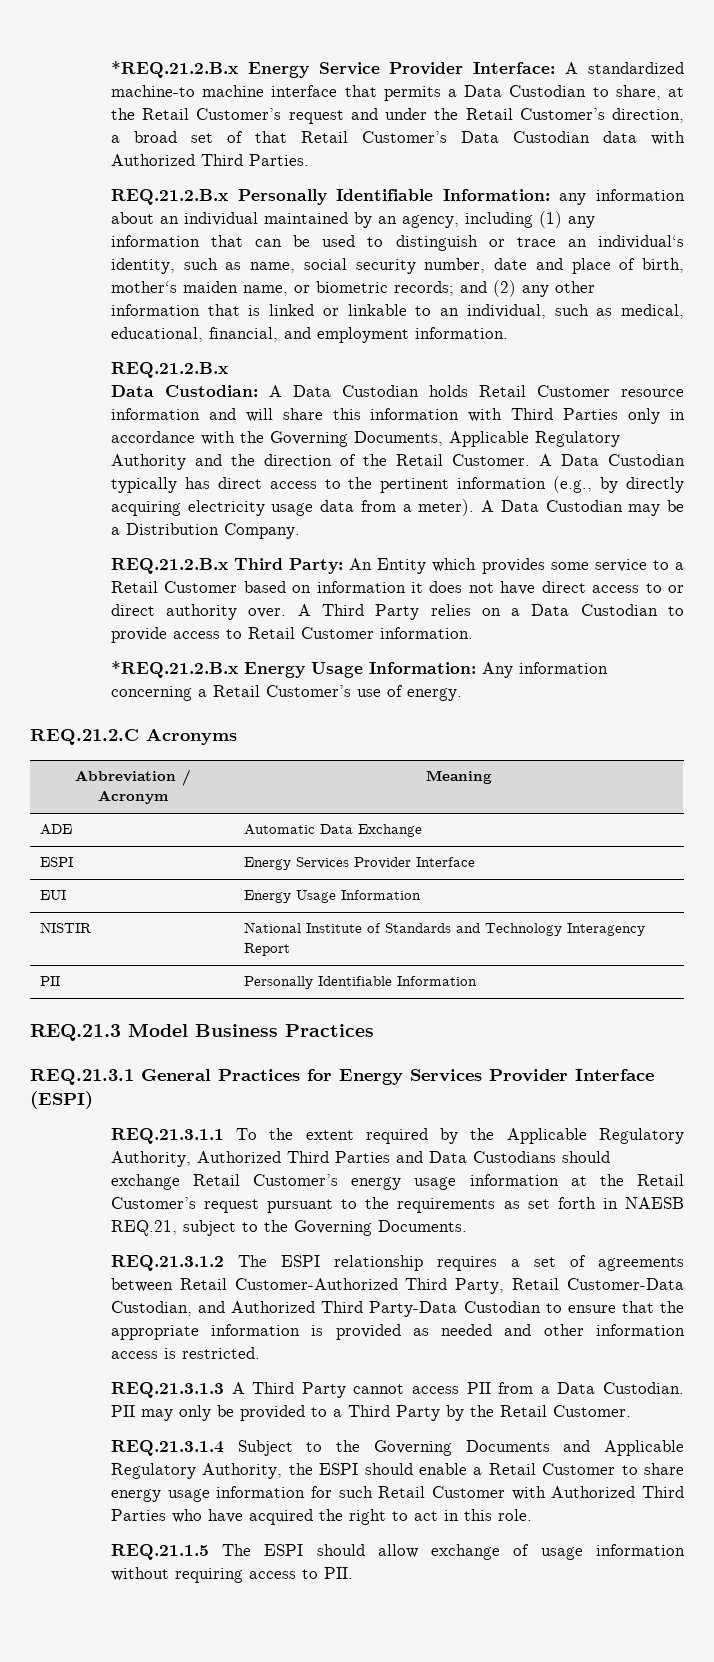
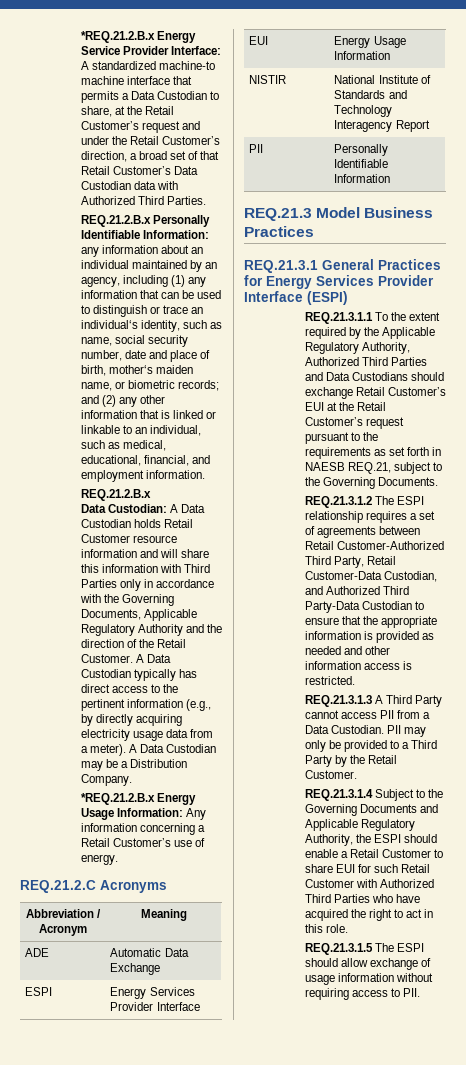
[110,558,684,574] [110,581,684,595] [110,604,684,620] [110,627,473,643] // REQ.21.2.B.x Third Party: An Entity which provides some service to a Retail Customer based on information it does not have direct access to or direct authority over. A Third Party relies on a Data Custodian to provide access to Retail Customer information. -> (132, 780) none
[351,1174,559,1190] energy usage information -> [304,402,324,411] EUI
[110,1486,306,1502] energy usage information -> [335,864,355,873] EUI
[110,1544,209,1560] REQ.21.1.5 -> [304,943,373,955] REQ.21.3.1.5

